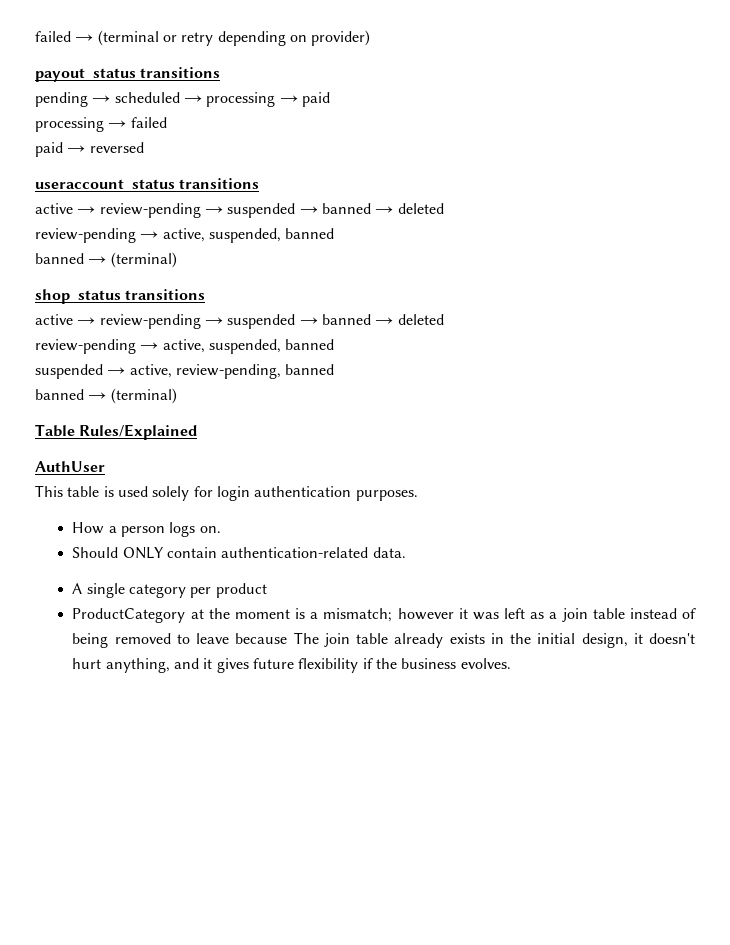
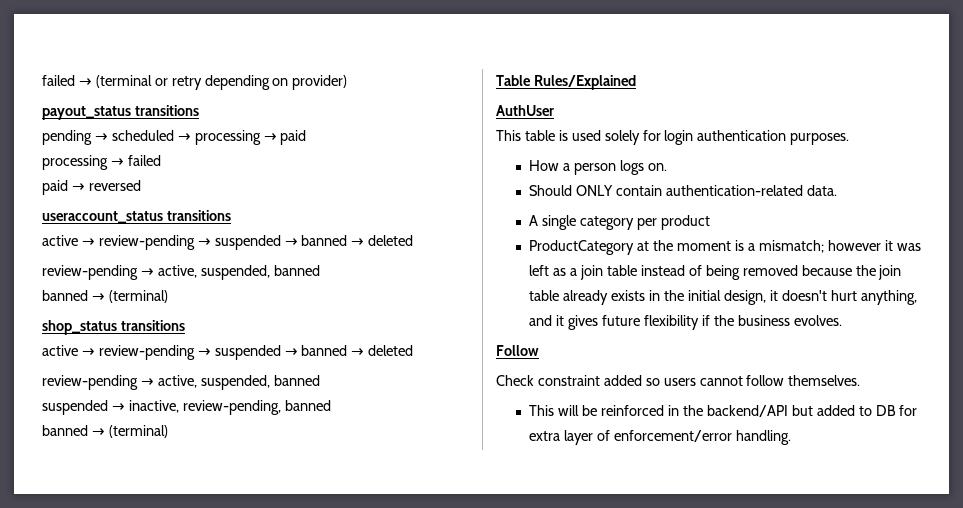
[129,364,172,378] active, -> [128,400,179,413] inactive,
[176,632,319,644] to leave because The -> [801,265,876,276] because the
(511, 663) none -> [496,345,539,356] [496,375,861,386] [529,405,918,417] [529,430,792,445] // Follow // Check constraint added so users cannot follow themselves. // This will be reinforced in the backend/API but added to DB for extra layer of enforcement/error handling.

